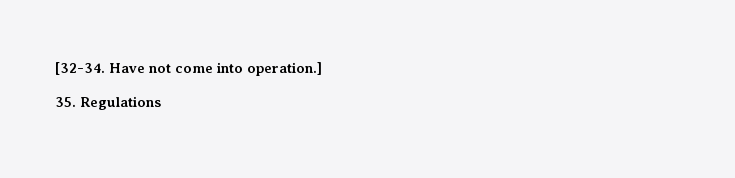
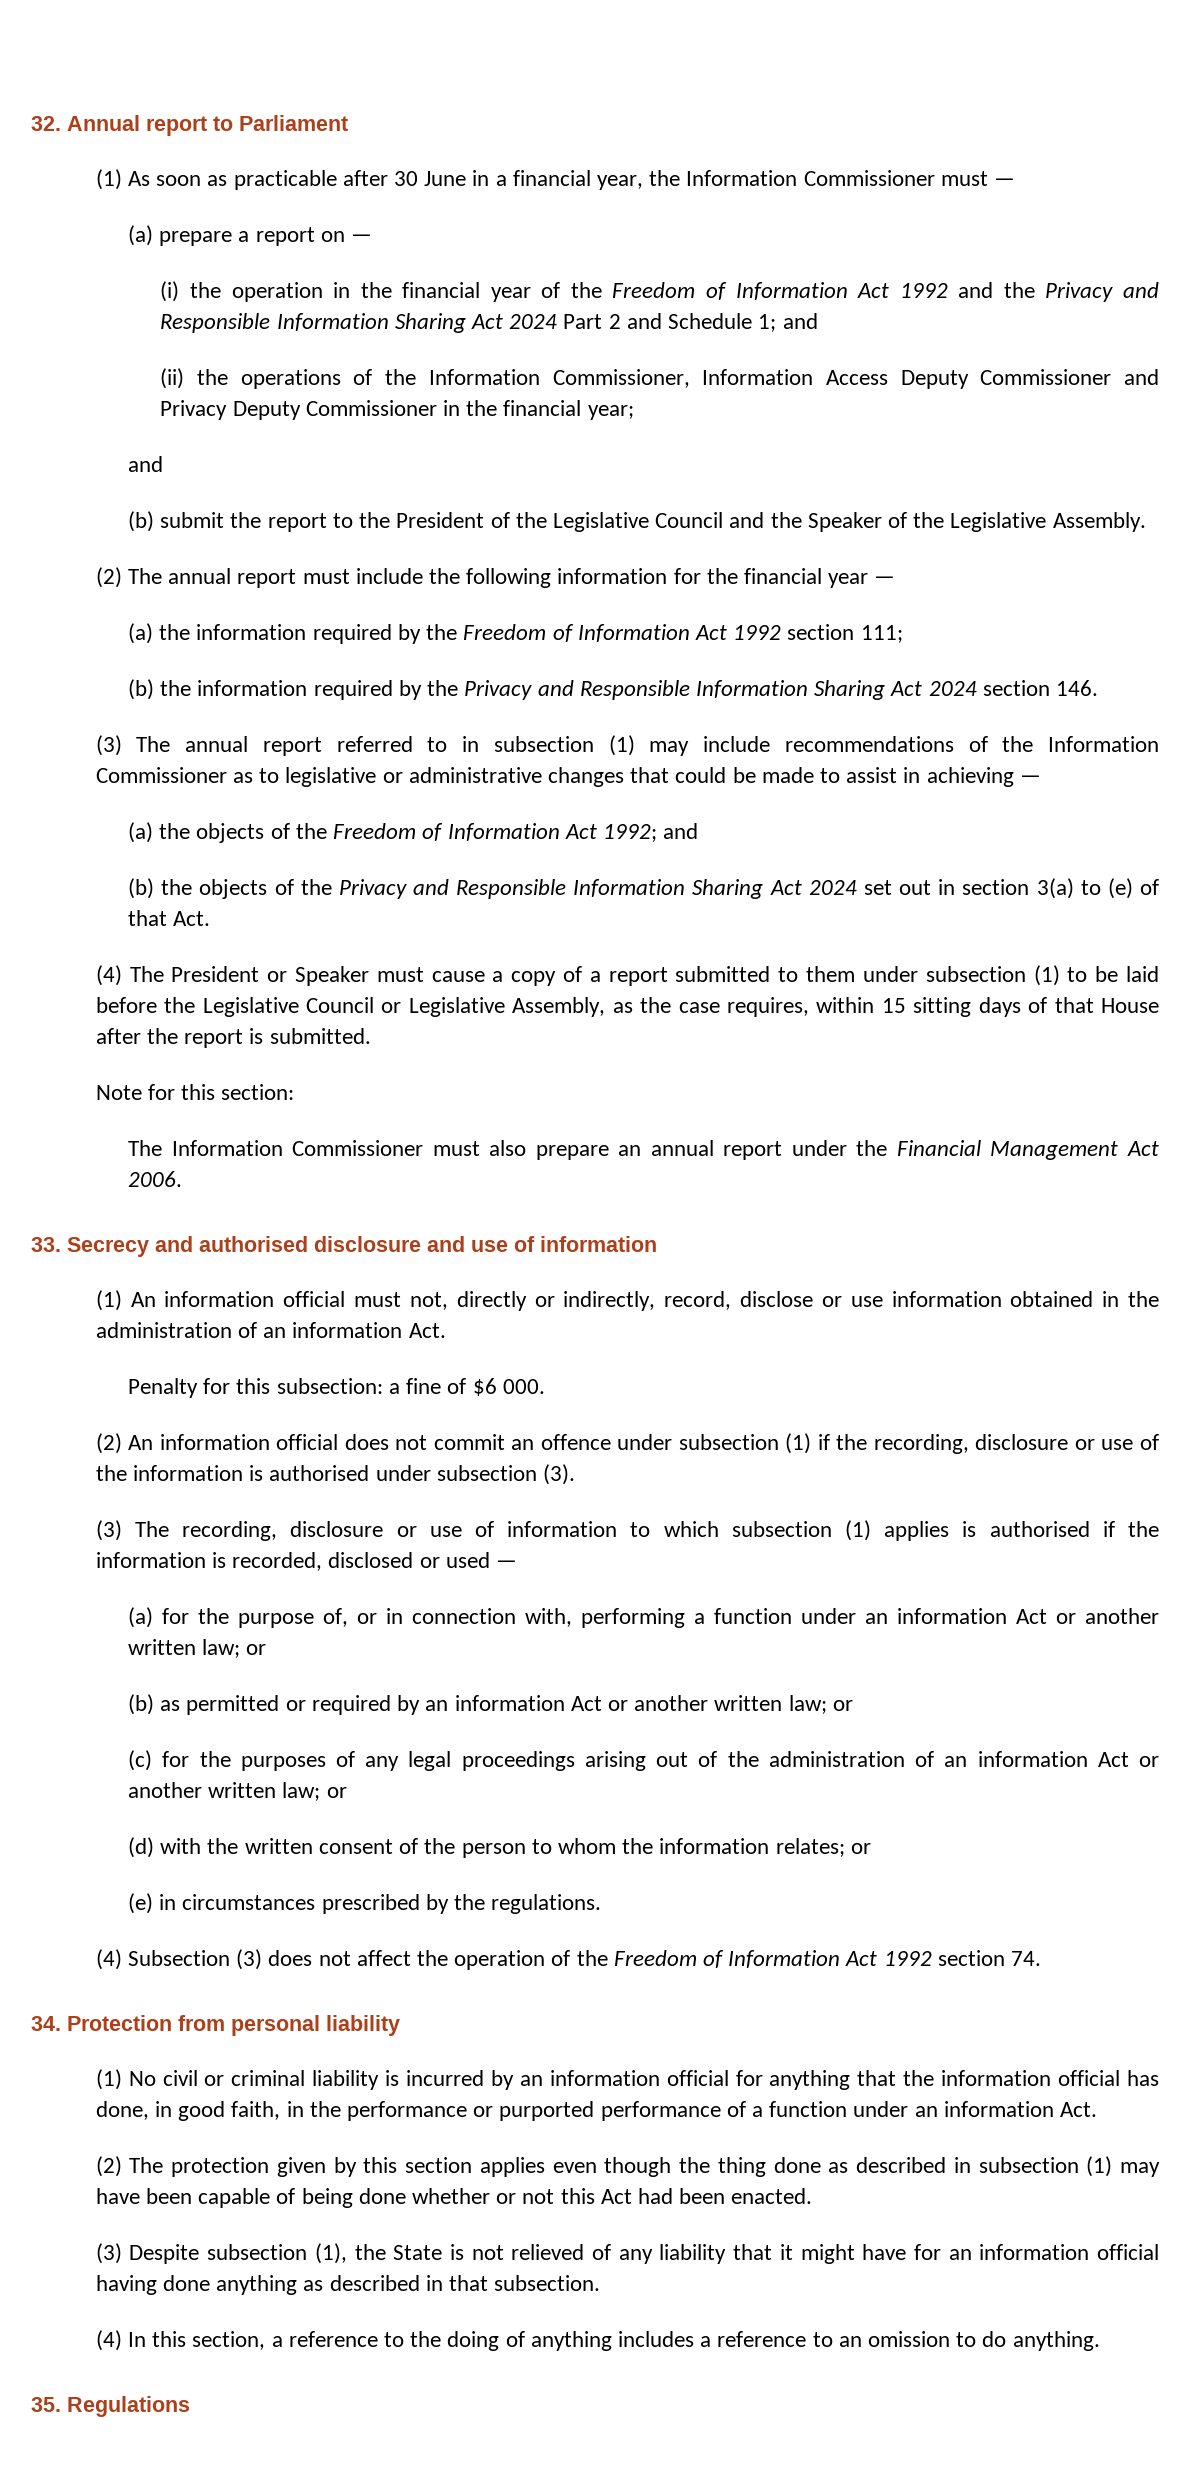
[55,62,322,76] [32-34. Have not come into operation.] -> [31,115,348,136] [95,169,1016,190] [128,225,373,246] [160,281,1159,302] [160,313,818,333] [160,368,1159,389] [160,400,634,420] [128,456,164,472] [128,511,1146,532] [95,567,896,588] [128,623,903,644] [128,679,1098,700] [95,735,1159,756] [95,767,1041,787] [128,822,699,843] [128,878,1160,899] [128,910,211,926] [95,965,1159,986] [95,997,1159,1017] [95,1028,371,1048] [95,1084,295,1100] [128,1140,1159,1160] [128,1171,183,1187] [31,1236,657,1257] [95,1290,1159,1311] [95,1322,446,1338] [128,1378,545,1398] [95,1433,1159,1454] [95,1464,575,1485] [95,1520,1159,1541] [95,1552,517,1571] [128,1607,1160,1628] [128,1639,267,1658] [128,1694,853,1715] [128,1750,1160,1771] [128,1782,347,1801] [128,1837,871,1858] [128,1893,602,1914] [95,1949,1042,1970] [31,2015,400,2036] [95,2069,1159,2090] [95,2101,1098,2121] [95,2156,1160,2177] [95,2188,813,2208] [95,2243,1160,2264] [95,2275,601,2295] [95,2330,1100,2351] 32. Annual report to Parliament // (1) As soon as practicable after 30 June in a financial year, the Information Commissioner must — // (a) prepare a report on — // (i) the operation in the financial year of the Freedom of Information Act 1992 and the Privacy and Responsible Information Sharing Act 2024 Part 2 and Schedule 1; and // (ii) the operations of the Information Commissioner, Information Access Deputy Commissioner and Privacy Deputy Commissioner in the financial year; // and // (b) submit the report to the President of the Legislative Council and the Speaker of the Legislative Assembly. // (2) The annual report must include the following information for the financial year — // (a) the information required by the Freedom of Information Act 1992 section 111; // (b) the information required by the Privacy and Responsible Information Sharing Act 2024 section 146. // (3) The annual report referred to in subsection (1) may include recommendations of the Information Commissioner as to legislative or administrative changes that could be made to assist in achieving — // (a) the objects of the Freedom of Information Act 1992; and // (b) the objects of the Privacy and Responsible Information Sharing Act 2024 set out in section 3(a) to (e) of that Act. // (4) The President or Speaker must cause a copy of a report submitted to them under subsection (1) to be laid before the Legislative Council or Legislative Assembly, as the case requires, within 15 sitting days of that House after the report is submitted. // Note for this section: // The Information Commissioner must also prepare an annual report under the Financial Management Act 2006. // 33. Secrecy and authorised disclosure and use of information // (1) An information official must not, directly or indirectly, record, disclose or use information obtained in the administration of an information Act. // Penalty for this subsection: a fine of $6 000. // (2) An information official does not commit an offence under subsection (1) if the recording, disclosure or use of the information is authorised under subsection (3). // (3) The recording, disclosure or use of information to which subsection (1) applies is authorised if the information is recorded, disclosed or used — // (a) for the purpose of, or in connection with, performing a function under an information Act or another written law; or // (b) as permitted or required by an information Act or another written law; or // (c) for the purposes of any legal proceedings arising out of the administration of an information Act or another written law; or // (d) with the written consent of the person to whom the information relates; or // (e) in circumstances prescribed by the regulations. // (4) Subsection (3) does not affect the operation of the Freedom of Information Act 1992 section 74. // 34. Protection from personal liability // (1) No civil or criminal liability is incurred by an information official for anything that the information official has done, in good faith, in the performance or purported performance of a function under an information Act. // (2) The protection given by this section applies even though the thing done as described in subsection (1) may have been capable of being done whether or not this Act had been enacted. // (3) Despite subsection (1), the State is not relieved of any liability that it might have for an information official having done anything as described in that subsection. // (4) In this section, a reference to the doing of anything includes a reference to an omission to do anything.

